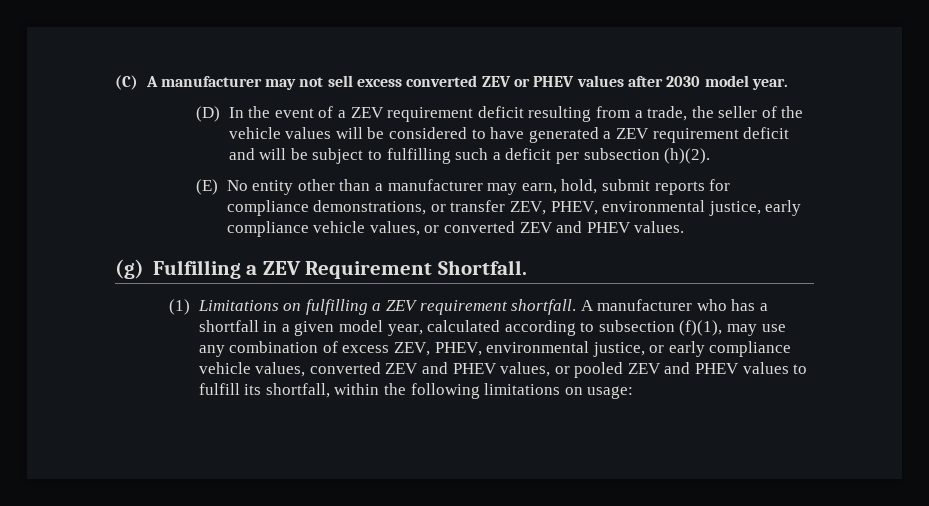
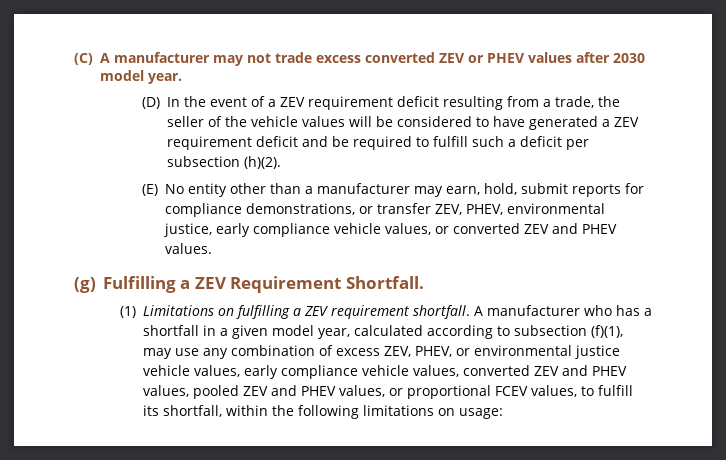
[327,75,353,87] sell -> [275,52,312,63] trade
[259,148,451,164] will be subject to fulfilling -> [332,136,469,150] be required to fulfill
[486,341,665,357] environmental justice, or -> [455,345,620,359] [142,365,240,377] or environmental justice vehicle values,
[554,366,570,374] or -> (189, 391) none
[742,362,789,374] values -> [338,385,577,399] values, or proportional FCEV values,

